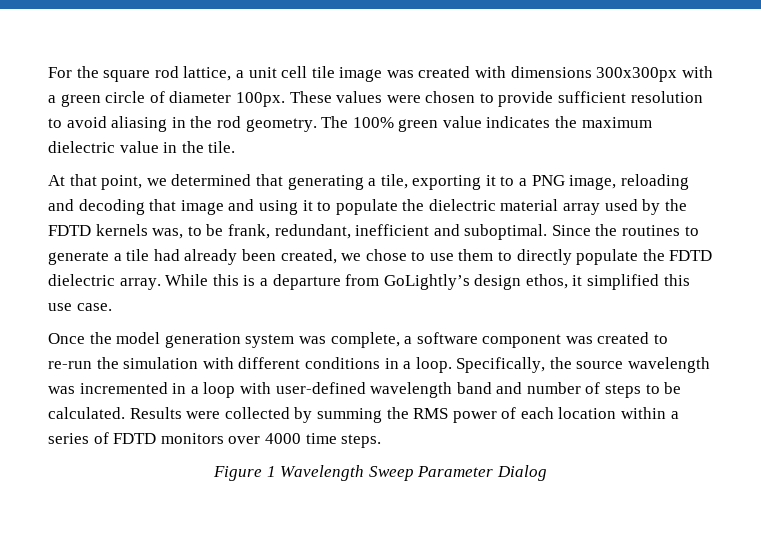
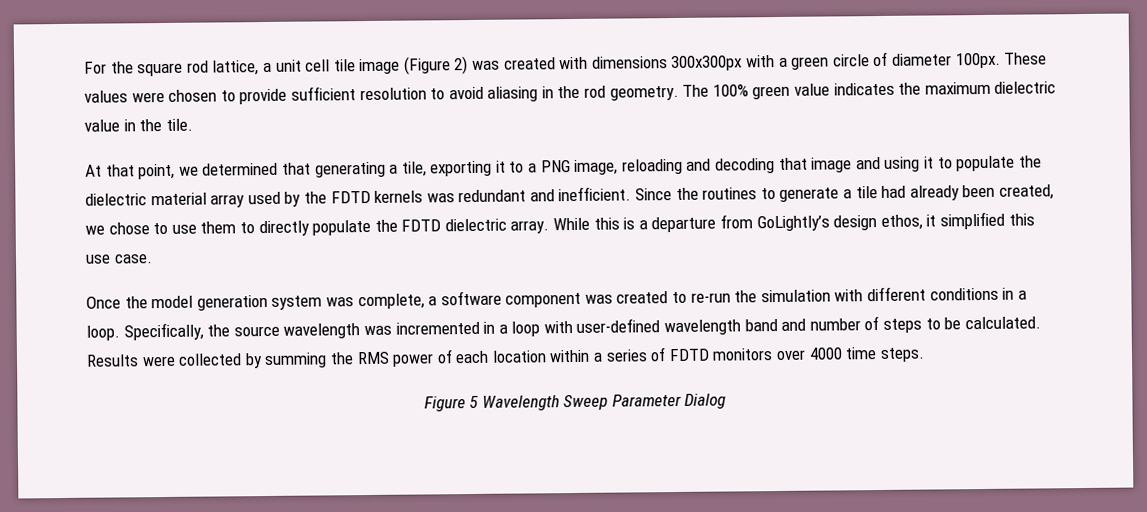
(383, 74) none -> [403,56,469,75] (Figure 2)
[152,224,548,240] was, to be frank, redundant, inefficient and suboptimal. -> [426,186,632,203] was redundant and inefficient.
[266,466,276,477] 1 -> [469,395,480,409] 5

